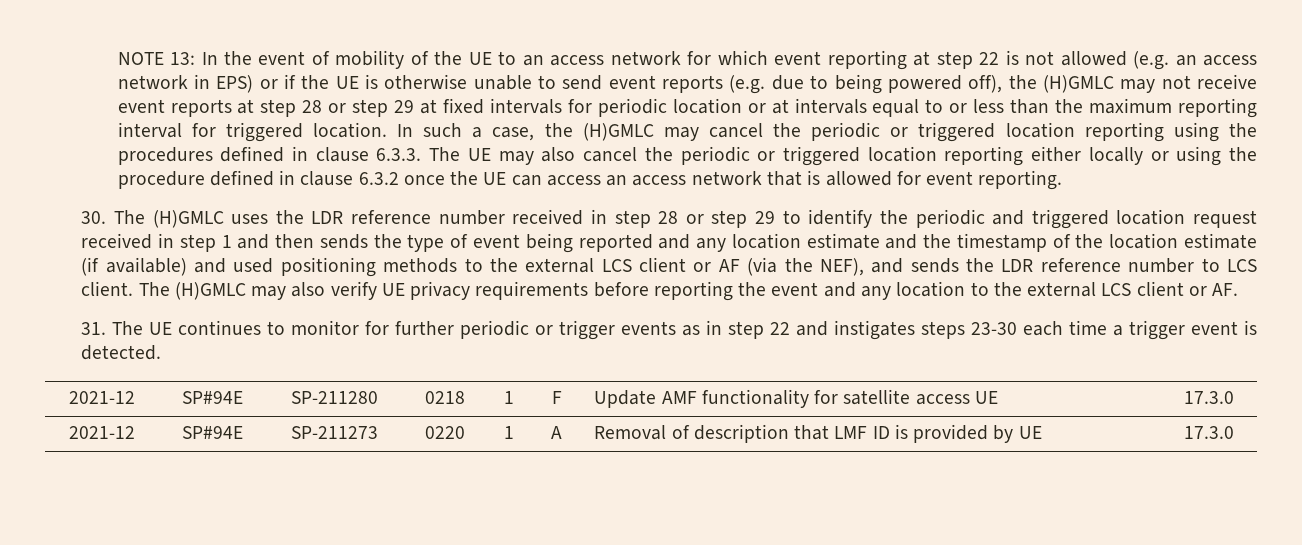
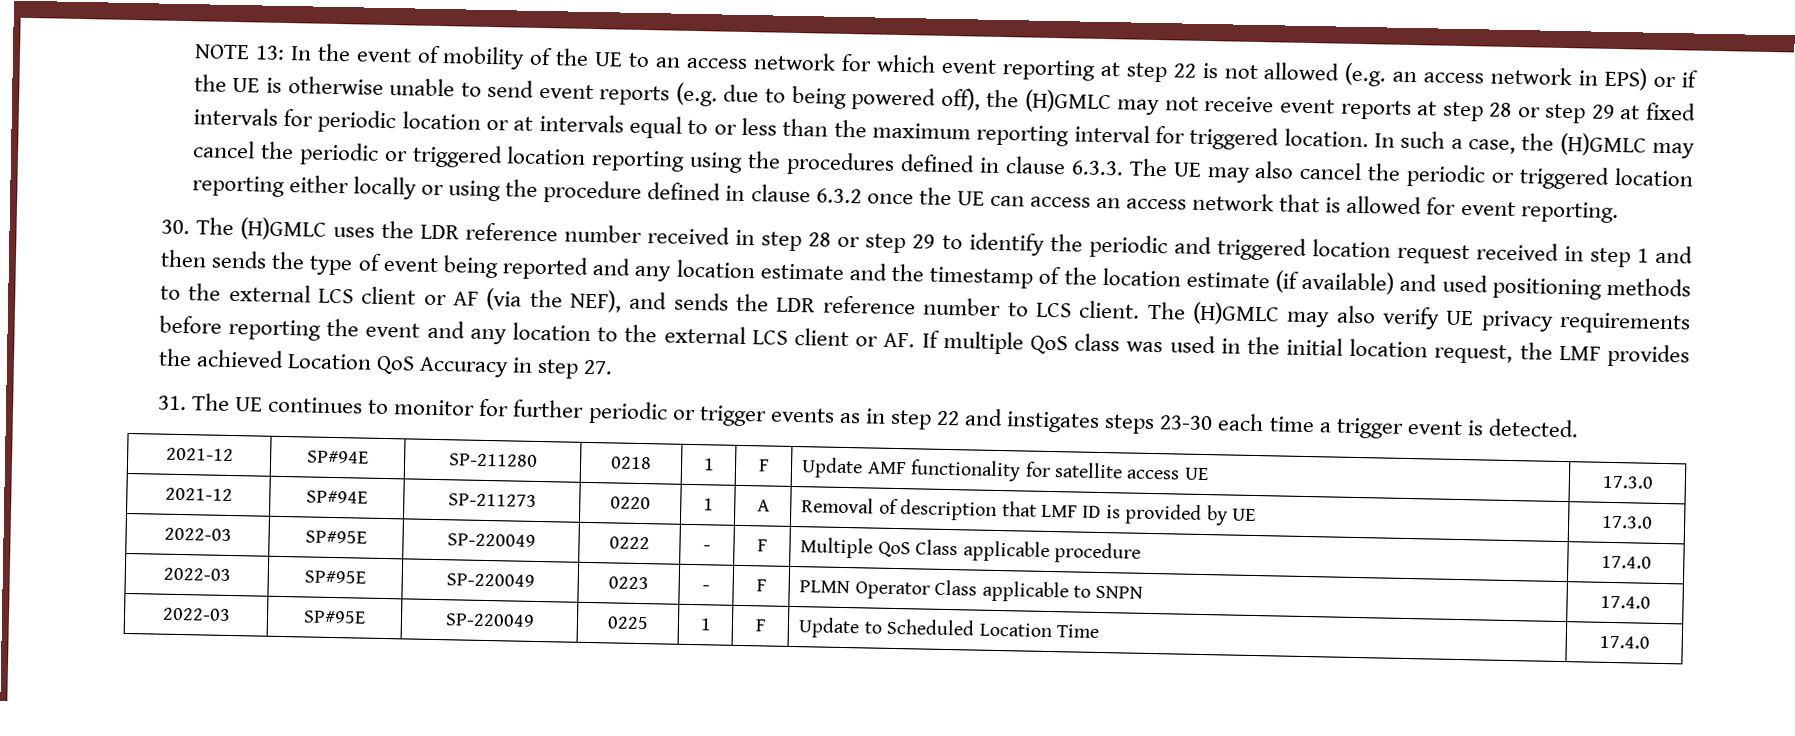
(1239, 289) none -> [921,330,1691,368] [157,348,614,379] If multiple QoS class was used in the initial location request, the LMF provides the achieved Location QoS Accuracy in step 27.
(1234, 432) none -> [163,527,232,542] [305,530,367,544] [446,533,536,547] [609,536,650,550] [703,545,711,551] [756,539,768,552] [800,537,1141,564] [1600,555,1652,569] [162,567,231,582] [304,570,366,584] [445,573,535,587] [608,576,649,590] [702,585,710,591] [755,579,767,592] [799,579,1144,603] [1599,595,1651,609] [161,607,231,621] [303,610,366,624] [444,613,535,627] [607,616,649,630] [699,618,712,631] [754,619,767,632] [798,617,1100,639] [1598,635,1650,649] // 2022-03 | SP#95E | SP-220049 | 0222 | - | F | Multiple QoS Class applicable procedure | 17.4.0 // 2022-03 | SP#95E | SP-220049 | 0223 | - | F | PLMN Operator Class applicable to SNPN | 17.4.0 // 2022-03 | SP#95E | SP-220049 | 0225 | 1 | F | Update to Scheduled Location Time | 17.4.0

